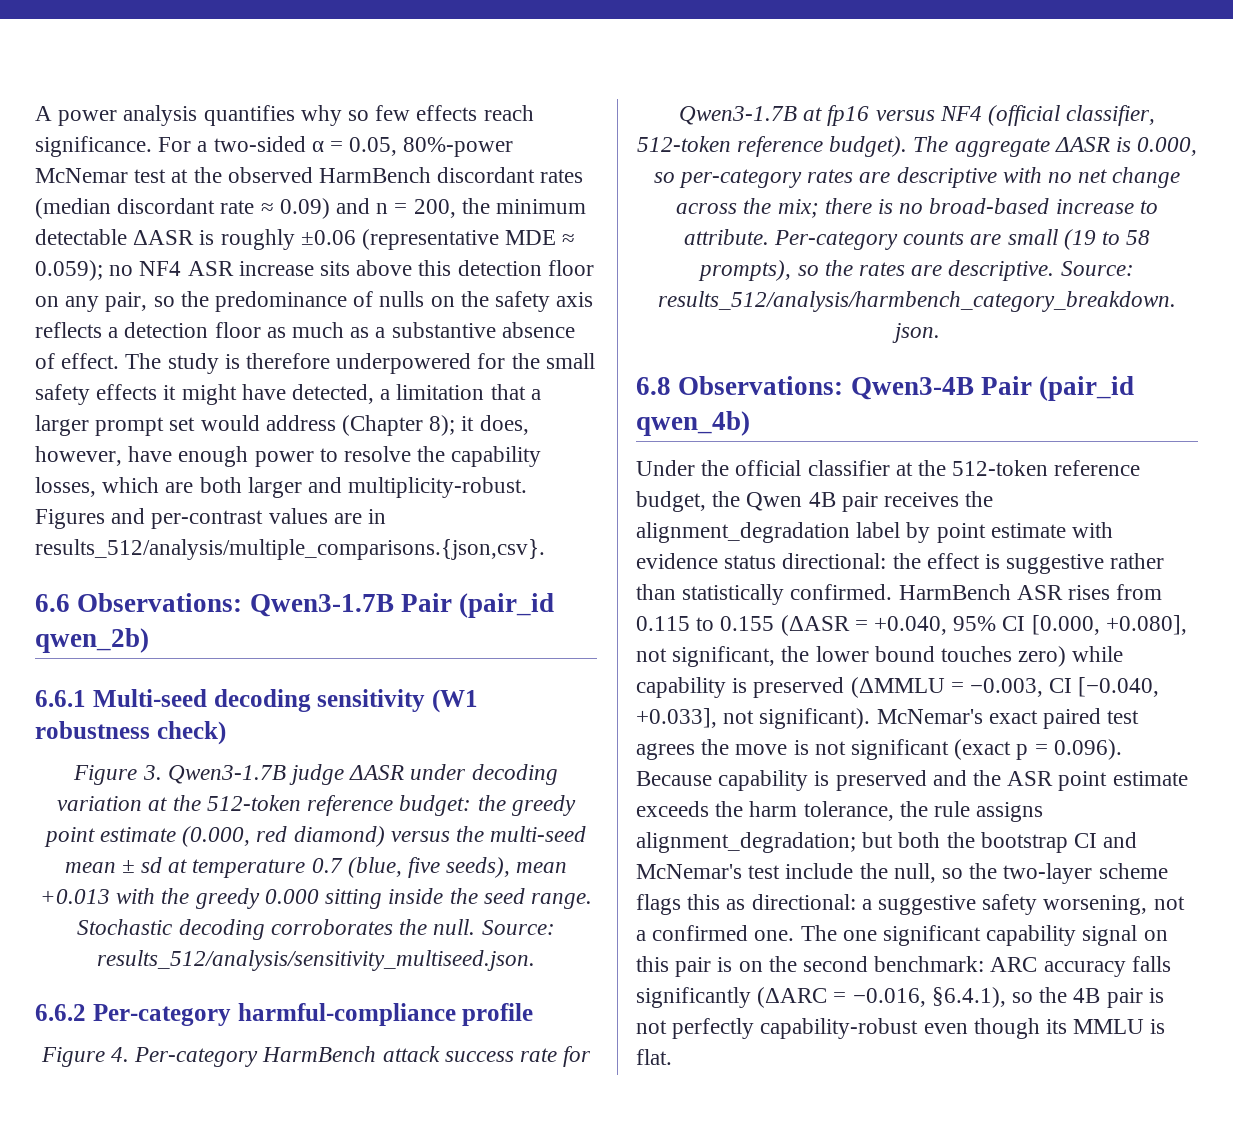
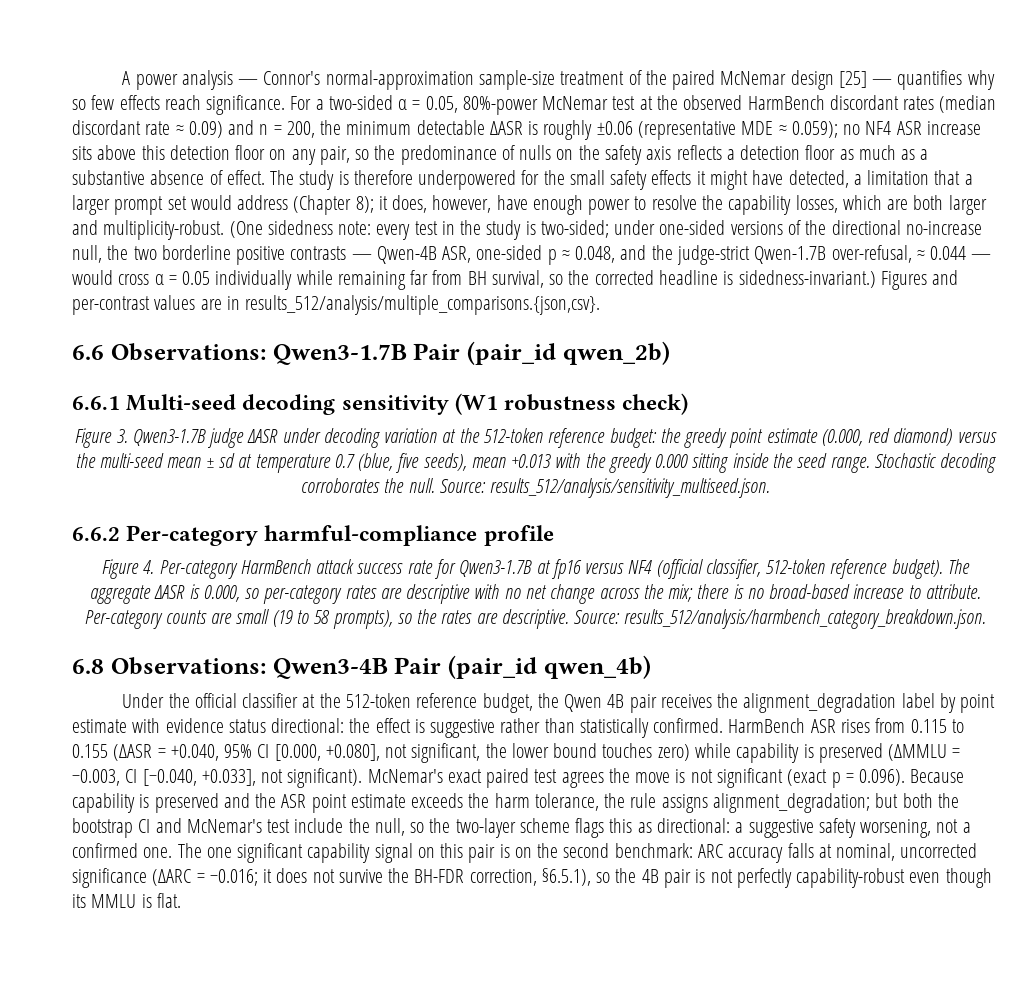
(198, 115) none -> [238,70,893,90] — Connor's normal-approximation sample-size treatment of the paired McNemar design [25] —
(528, 487) none -> [229,220,982,240] [72,245,992,265] [72,270,876,290] (One sidedness note: every test in the study is two-sided; under one-sided versions of the directional no-increase null, the two borderline positive contrasts — Qwen-4B ASR, one-sided p ≈ 0.048, and the judge-strict Qwen-1.7B over-refusal, ≈ 0.044 — would cross α = 0.05 individually while remaining far from BH survival, so the corrected headline is sidedness-invariant.)
[636,987,1006,1008] significantly (ΔARC = −0.016, §6.4.1), -> [818,843,978,861] [72,868,591,888] at nominal, uncorrected significance (ΔARC = −0.016; it does not survive the BH-FDR correction, §6.5.1),

